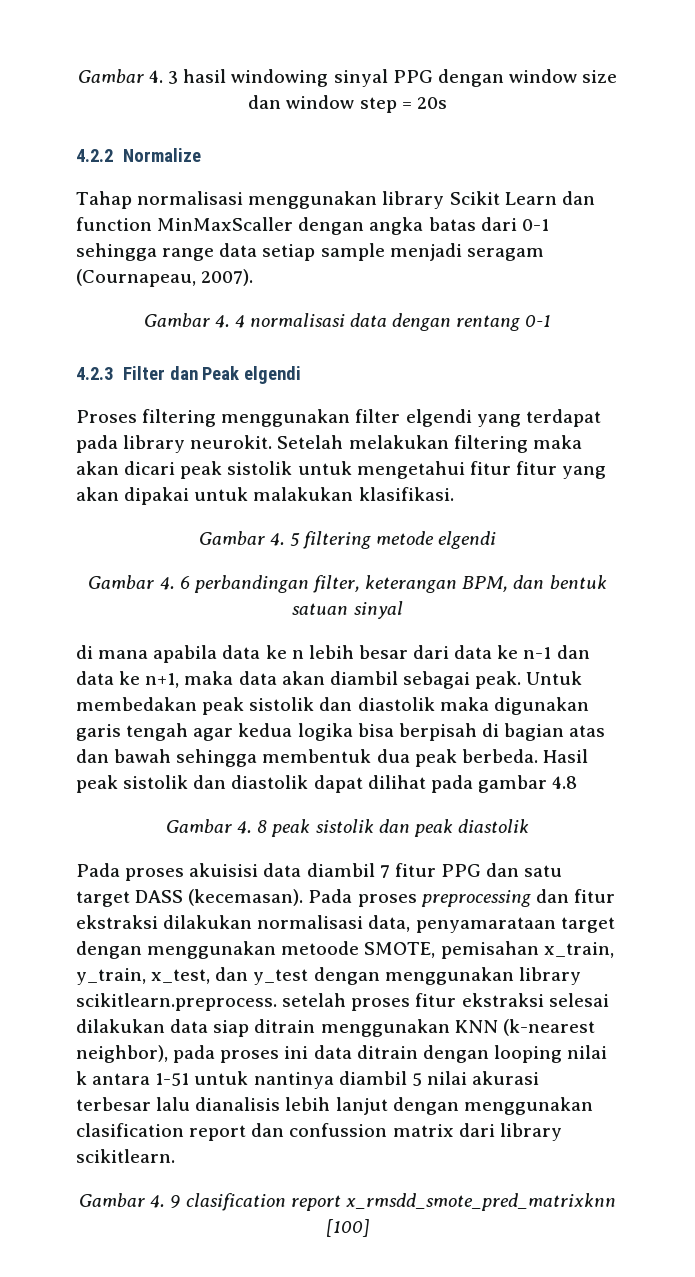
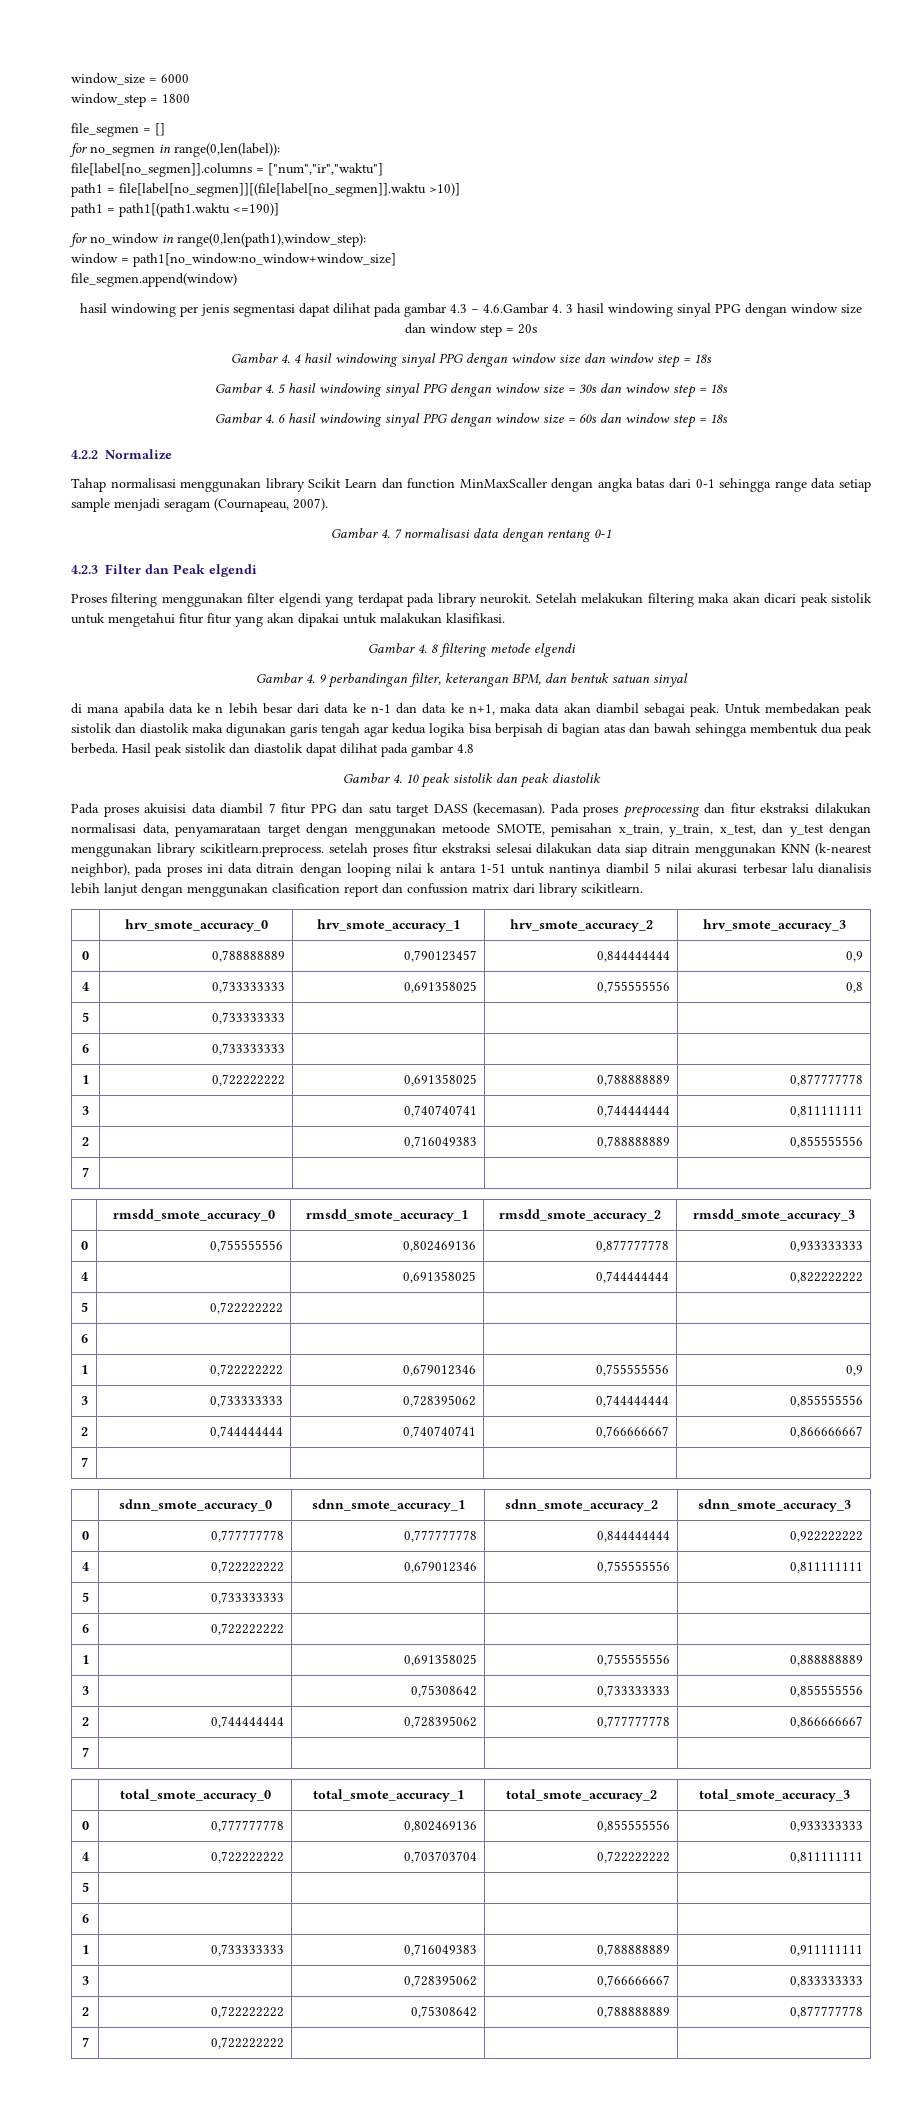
[77,69,144,83] Gambar -> [71,73,189,85] [71,93,190,107] [71,123,165,137] [69,143,280,157] [71,163,383,177] [71,183,460,197] [71,203,279,217] [69,233,366,247] [71,253,396,267] [71,273,237,287] [80,303,548,317] window_size = 6000 // window_step = 1800 // file_segmen = [] // for no_segmen in range(0,len(label)): // file[label[no_segmen]].columns = ["num","ir","waktu"] // path1 = file[label[no_segmen]][(file[label[no_segmen]].waktu >10)] // path1 = path1[(path1.waktu <=190)] // for no_window in range(0,len(path1),window_step): // window = path1[no_window:no_window+window_size] // file_segmen.append(window) // hasil windowing per jenis segmentasi dapat dilihat pada gambar 4.3 – 4.6.Gambar
(447, 103) none -> [231,353,712,368] [215,383,728,398] [215,413,728,428] // Gambar 4. 4 hasil windowing sinyal PPG dengan window size dan window step = 18s // Gambar 4. 5 hasil windowing sinyal PPG dengan window size = 30s dan window step = 18s // Gambar 4. 6 hasil windowing sinyal PPG dengan window size = 60s dan window step = 18s
[234,315,245,328] 4 -> [394,529,402,539] 7
[289,533,300,546] 5 -> [430,644,438,653] 8
[179,576,190,589] 6 -> [318,674,327,683] 9
[257,820,268,833] 8 -> [405,774,419,783] 10
[79,1193,616,1211] [325,1219,370,1237] // Gambar 4. 9 clasification report x_rmsdd_smote_pred_matrixknn [100] -> [124,919,268,932] [317,919,460,932] [509,919,653,932] [702,919,846,932] [82,951,89,960] [211,950,285,962] [403,950,477,962] [596,951,670,962] [845,951,863,962] [82,982,89,991] [211,981,285,993] [403,981,477,993] [596,981,670,993] [845,982,863,993] [82,1012,89,1022] [211,1012,285,1024] [82,1044,89,1053] [211,1043,285,1055] [82,1075,89,1084] [211,1074,285,1086] [403,1074,477,1086] [596,1074,670,1086] [789,1074,863,1086] [82,1106,89,1115] [403,1105,477,1117] [596,1105,670,1117] [789,1106,863,1117] [82,1137,89,1146] [403,1136,477,1148] [596,1136,670,1148] [789,1136,863,1148] [82,1167,89,1177] [112,1209,275,1222] [306,1209,468,1222] [499,1209,661,1222] [692,1209,855,1222] [80,1241,88,1250] [209,1240,283,1252] [402,1241,476,1252] [595,1240,669,1252] [789,1241,863,1252] [80,1272,88,1281] [402,1271,476,1283] [595,1271,669,1283] [789,1272,863,1283] [80,1302,88,1312] [209,1302,283,1314] [80,1334,88,1343] [80,1365,88,1374] [209,1364,283,1376] [402,1364,476,1376] [595,1364,669,1376] [845,1365,863,1376] [80,1396,88,1405] [209,1395,283,1407] [402,1395,476,1407] [595,1395,669,1407] [789,1395,863,1407] [80,1427,88,1436] [209,1426,283,1438] [402,1426,476,1438] [595,1426,669,1438] [789,1426,863,1438] [80,1457,88,1467] [118,1499,272,1512] [311,1499,465,1512] [504,1499,658,1512] [697,1499,851,1512] [81,1531,89,1540] [210,1530,284,1542] [403,1530,477,1542] [596,1531,670,1542] [789,1531,863,1542] [81,1562,89,1571] [210,1561,284,1573] [403,1561,477,1573] [596,1561,670,1573] [789,1562,863,1573] [81,1592,89,1602] [210,1592,284,1604] [81,1624,89,1633] [210,1623,284,1635] [81,1655,89,1664] [403,1654,477,1666] [596,1654,670,1666] [789,1655,863,1666] [81,1686,89,1695] [410,1685,477,1697] [596,1685,670,1697] [789,1685,863,1697] [81,1717,89,1726] [210,1716,284,1728] [403,1716,477,1728] [596,1716,670,1728] [789,1716,863,1728] [81,1747,89,1757] [119,1789,271,1802] [312,1789,464,1802] [505,1789,657,1802] [698,1789,850,1802] [81,1821,89,1830] [210,1820,284,1832] [403,1821,477,1832] [596,1820,670,1832] [789,1821,863,1832] [81,1852,89,1861] [210,1851,284,1863] [403,1851,477,1863] [596,1851,670,1863] [789,1852,863,1863] [81,1882,89,1892] [81,1914,89,1923] [81,1945,89,1954] [210,1944,284,1956] [403,1944,477,1956] [596,1944,670,1956] [789,1945,863,1956] [81,1976,89,1985] [403,1975,477,1987] [596,1975,670,1987] [789,1976,863,1987] [81,2007,89,2016] [210,2006,284,2018] [410,2006,477,2018] [596,2006,670,2018] [789,2006,863,2018] [81,2037,89,2047] [210,2037,284,2049] // | hrv_smote_accuracy_0 | hrv_smote_accuracy_1 | hrv_smote_accuracy_2 | hrv_smote_accuracy_3 // 0 | 0,788888889 | 0,790123457 | 0,844444444 | 0,9 // 4 | 0,733333333 | 0,691358025 | 0,755555556 | 0,8 // 5 | 0,733333333 | | | // 6 | 0,733333333 | | | // 1 | 0,722222222 | 0,691358025 | 0,788888889 | 0,877777778 // 3 | | 0,740740741 | 0,744444444 | 0,811111111 // 2 | | 0,716049383 | 0,788888889 | 0,855555556 // 7 | | | | // | rmsdd_smote_accuracy_0 | rmsdd_smote_accuracy_1 | rmsdd_smote_accuracy_2 | rmsdd_smote_accuracy_3 // 0 | 0,755555556 | 0,802469136 | 0,877777778 | 0,933333333 // 4 | | 0,691358025 | 0,744444444 | 0,822222222 // 5 | 0,722222222 | | | // 6 | | | | // 1 | 0,722222222 | 0,679012346 | 0,755555556 | 0,9 // 3 | 0,733333333 | 0,728395062 | 0,744444444 | 0,855555556 // 2 | 0,744444444 | 0,740740741 | 0,766666667 | 0,866666667 // 7 | | | | // | sdnn_smote_accuracy_0 | sdnn_smote_accuracy_1 | sdnn_smote_accuracy_2 | sdnn_smote_accuracy_3 // 0 | 0,777777778 | 0,777777778 | 0,844444444 | 0,922222222 // 4 | 0,722222222 | 0,679012346 | 0,755555556 | 0,811111111 // 5 | 0,733333333 | | | // 6 | 0,722222222 | | | // 1 | | 0,691358025 | 0,755555556 | 0,888888889 // 3 | | 0,75308642 | 0,733333333 | 0,855555556 // 2 | 0,744444444 | 0,728395062 | 0,777777778 | 0,866666667 // 7 | | | | // | total_smote_accuracy_0 | total_smote_accuracy_1 | total_smote_accuracy_2 | total_smote_accuracy_3 // 0 | 0,777777778 | 0,802469136 | 0,855555556 | 0,933333333 // 4 | 0,722222222 | 0,703703704 | 0,722222222 | 0,811111111 // 5 | | | | // 6 | | | | // 1 | 0,733333333 | 0,716049383 | 0,788888889 | 0,911111111 // 3 | | 0,728395062 | 0,766666667 | 0,833333333 // 2 | 0,722222222 | 0,75308642 | 0,788888889 | 0,877777778 // 7 | 0,722222222 | | |

